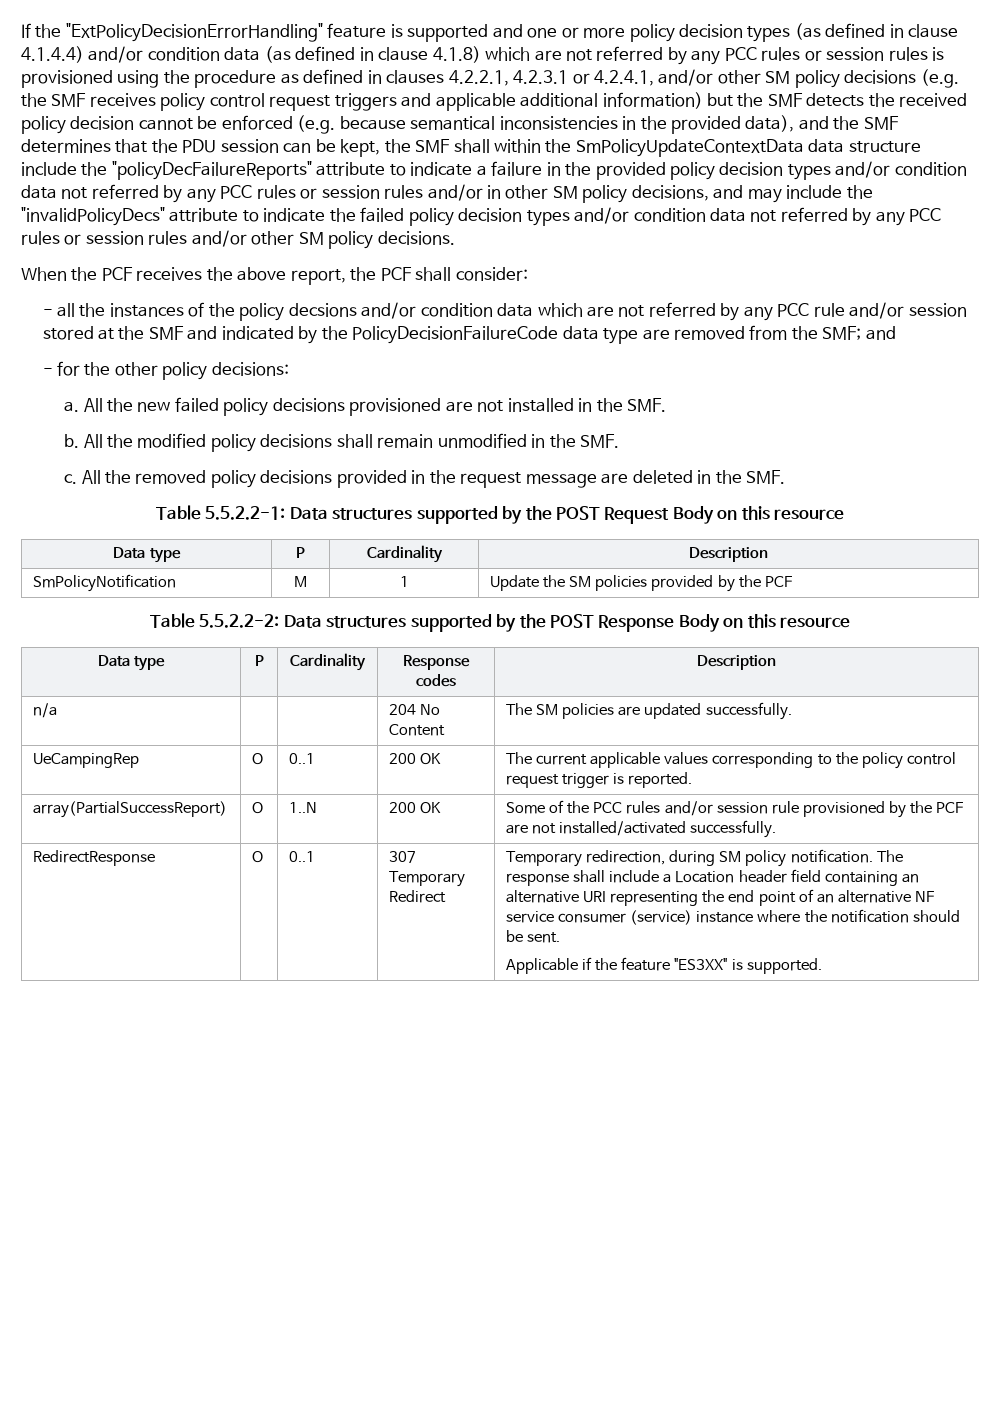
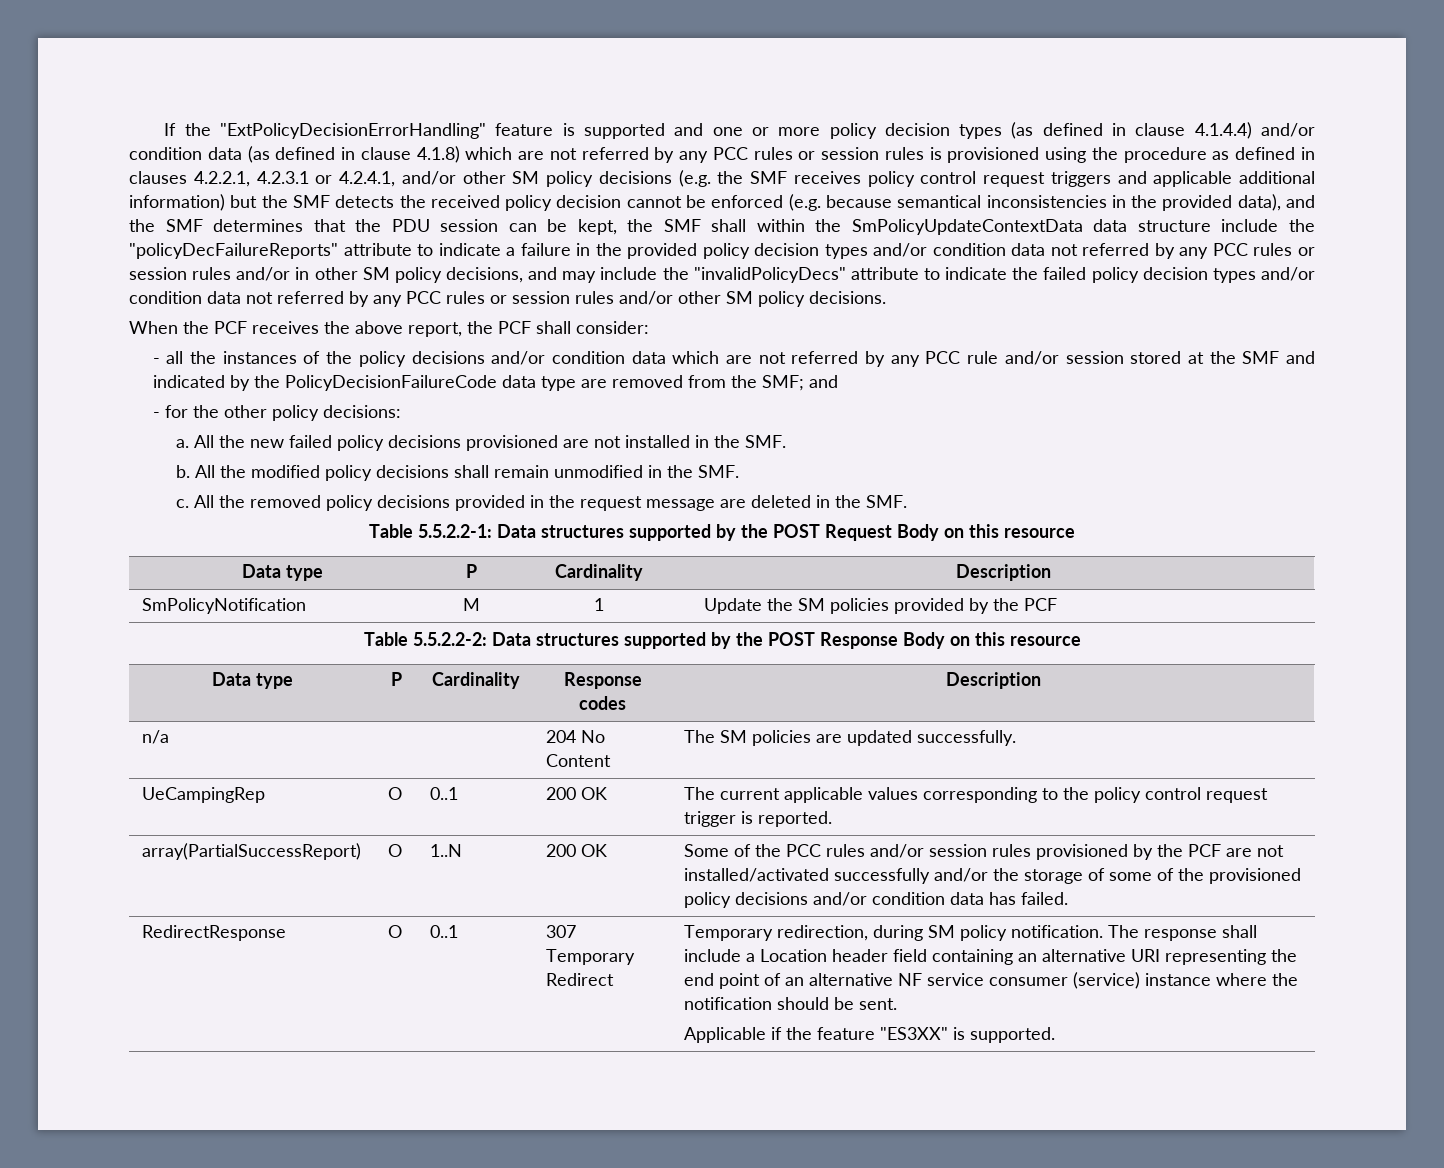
[288,303,357,317] decsions -> [411,351,485,364] decisions
[771,801,799,814] rule -> [992,844,1032,857] rules
[690,820,777,838] successfully. -> [834,868,1302,884] [684,892,1069,908] successfully and/or the storage of some of the provisioned policy decisions and/or condition data has failed.

